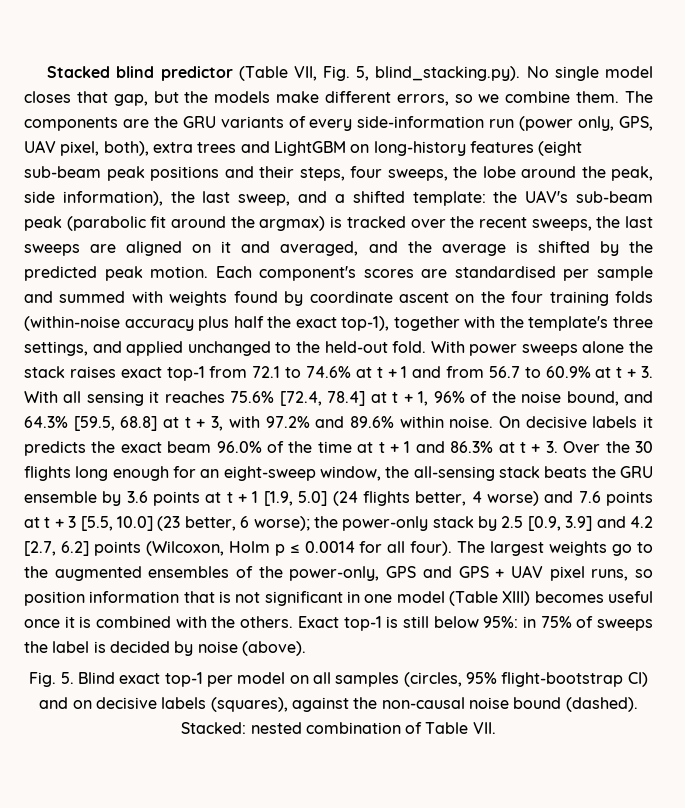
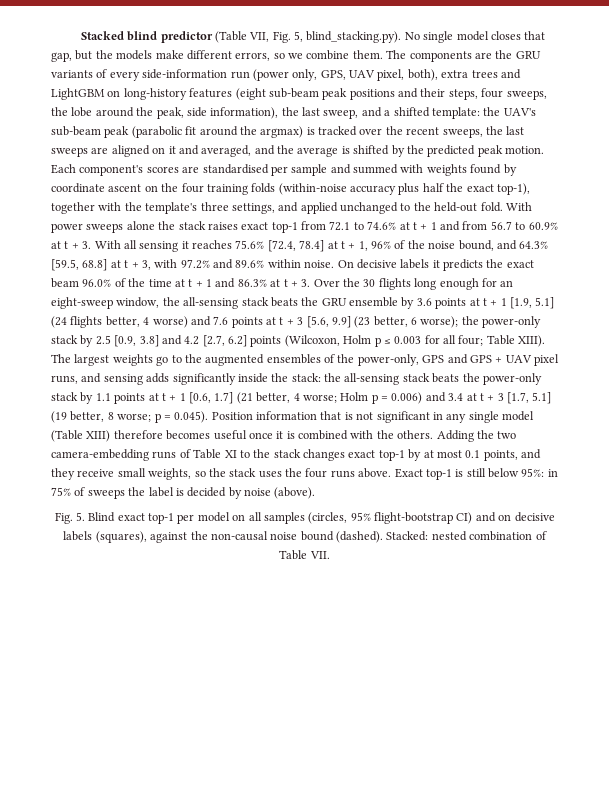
[298,491,328,506] 5.0] -> [535,297,555,309] 5.1]
[80,516,153,531] [5.5, 10.0] -> [306,316,351,328] [5.6, 9.9]
[565,516,593,531] 3.9] -> [139,335,159,347] 3.8]
[304,541,355,553] 0.0014 -> [394,336,422,344] 0.003
[410,541,453,556] four). -> [458,335,546,347] four; Table XIII).
[635,569,654,578] [24,591,85,606] so position -> [81,373,542,385] [51,392,552,404] [51,411,253,423] and sensing adds significantly inside the stack: the all-sensing stack beats the power-only stack by 1.1 points at t + 1 [0.6, 1.7] (21 better, 4 worse; Holm p = 0.006) and 3.4 at t + 3 [1.7, 5.1] (19 better, 8 worse; p = 0.045). Position
[364,594,393,603] one -> [446,411,499,423] any single
(531, 598) none -> [113,430,163,439] therefore
(294, 622) none -> [436,430,517,442] [51,449,541,461] [51,468,392,480] Adding the two camera-embedding runs of Table XI to the stack changes exact top-1 by at most 0.1 points, and they receive small weights, so the stack uses the four runs above.

